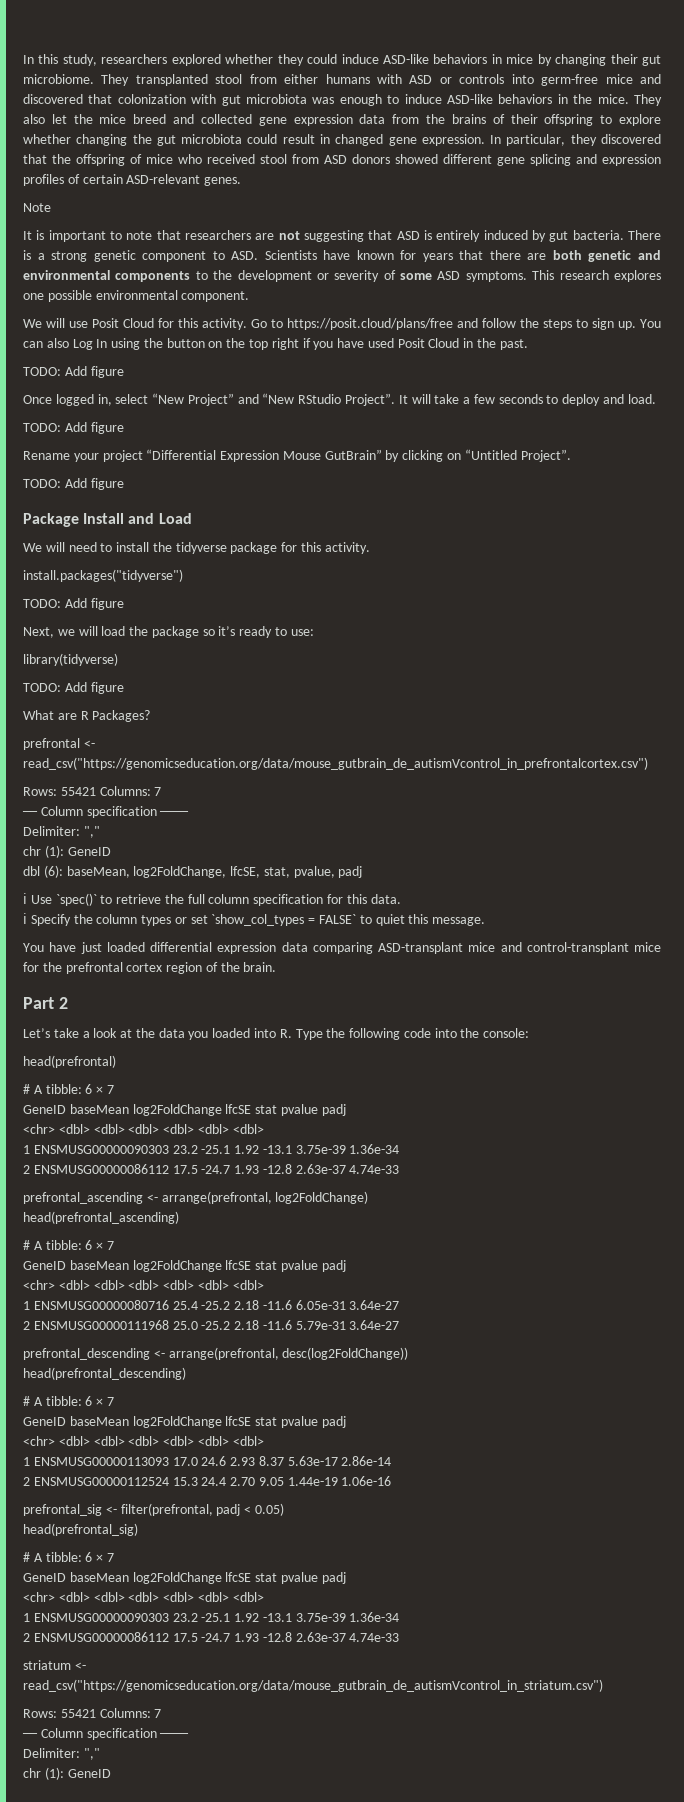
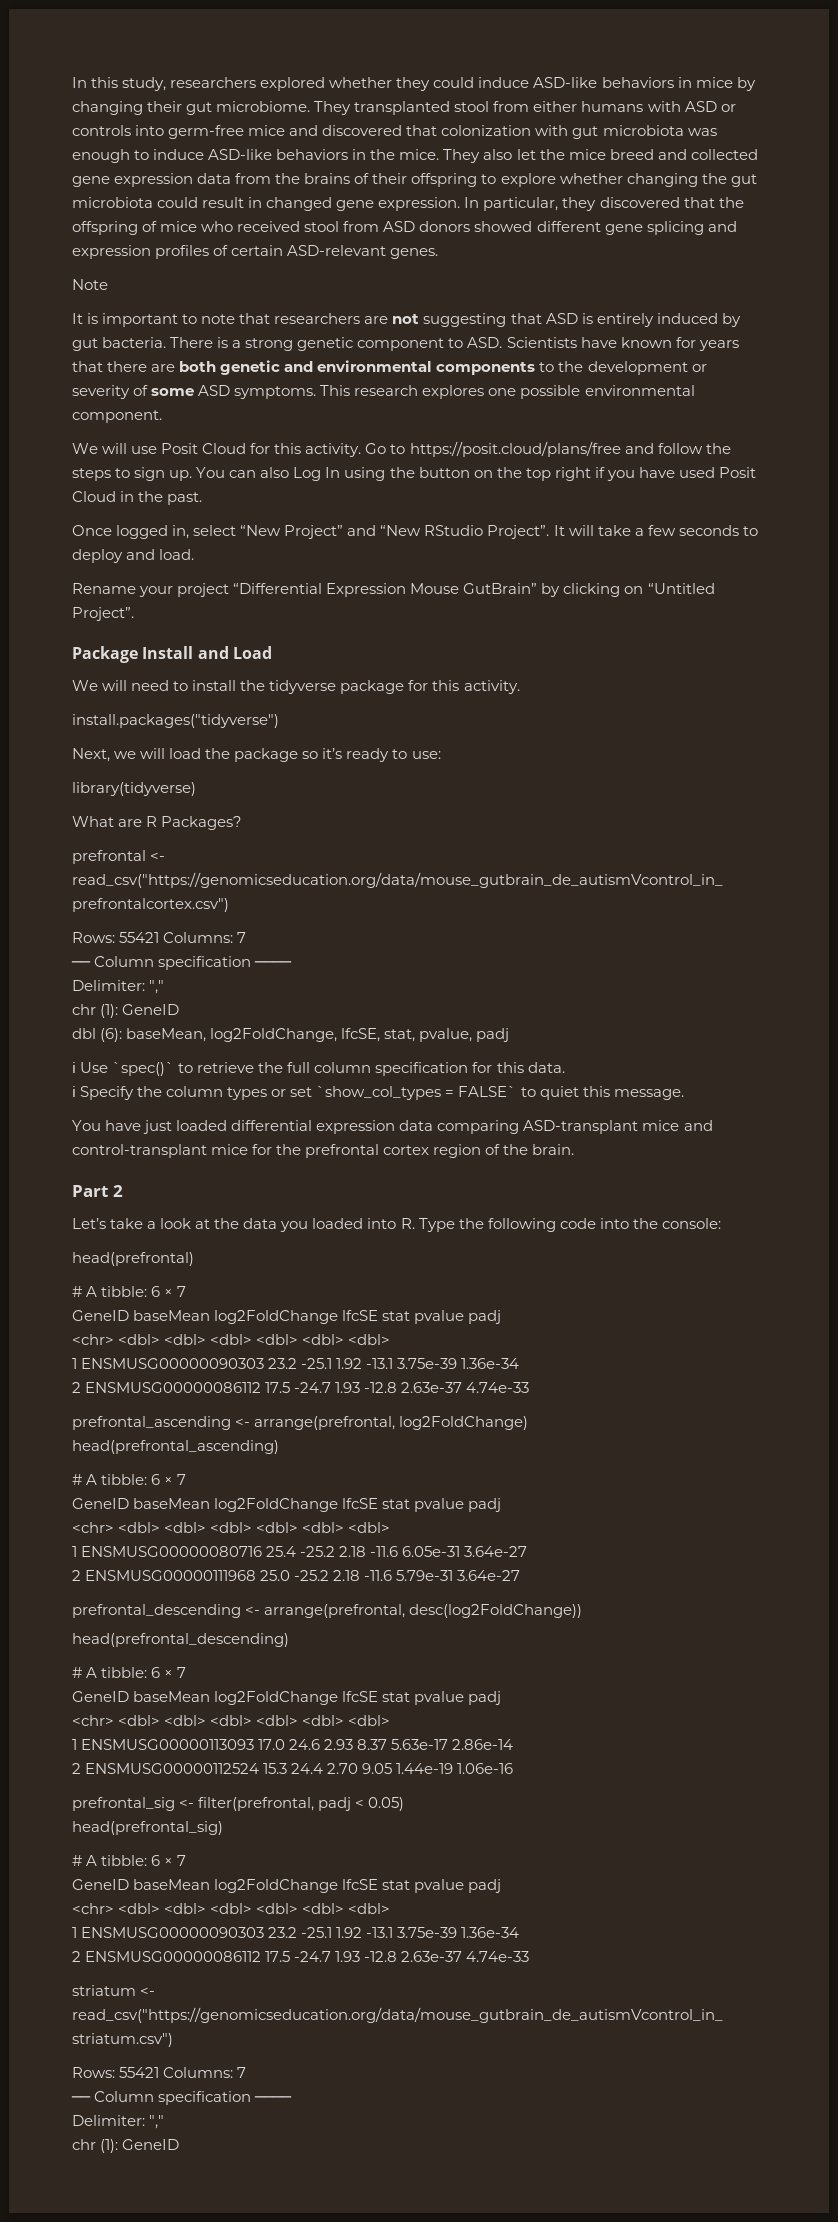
[23,366,124,378] // TODO: Add figure -> (203, 498) none
[23,422,124,434] // TODO: Add figure -> (195, 554) none
[23,478,124,490] // TODO: Add figure -> (134, 614) none
[23,598,124,610] // TODO: Add figure -> (279, 721) none
[23,682,124,694] // TODO: Add figure -> (196, 789) none

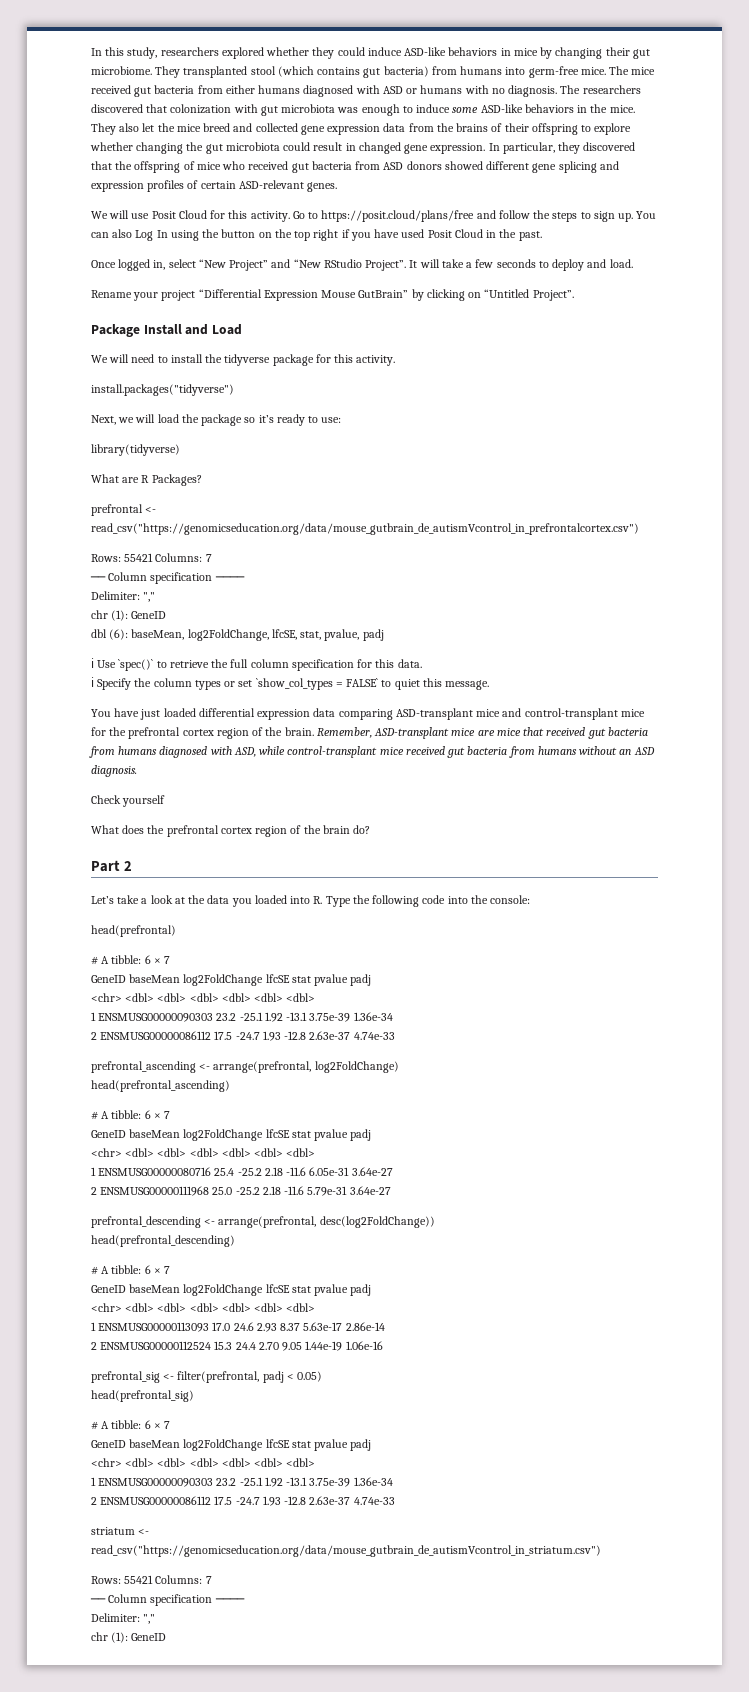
(490, 106) none -> [277,66,656,78] [91,85,195,97] (which contains gut bacteria) from humans into germ-free mice. The mice received gut bacteria
(644, 106) none -> [303,85,354,97] diagnosed
[72,125,319,139] controls into germ-free mice and -> [420,85,641,97] humans with no diagnosis. The researchers
(205, 154) none -> [452,107,479,113] some
[304,221,340,232] stool -> [291,161,352,173] gut bacteria
[72,279,108,290] [72,313,741,327] [72,337,739,351] [72,360,707,375] [72,385,695,399] [72,410,162,423] // Note // It is important to note that researchers are not suggesting that ASD is entirely induced by gut bacteria. There is a strong genetic component to ASD. Scientists have known for years that there are both genetic and environmental components to the development or severity of some ASD symptoms. This research explores one possible environmental component. -> (338, 187) none
(575, 1149) none -> [316,727,648,739] [89,746,655,758] [91,765,137,777] [91,795,166,807] [91,825,371,837] Remember, ASD-transplant mice are mice that received gut bacteria from humans diagnosed with ASD, while control-transplant mice received gut bacteria from humans without an ASD diagnosis. // Check yourself // What does the prefrontal cortex region of the brain do?

